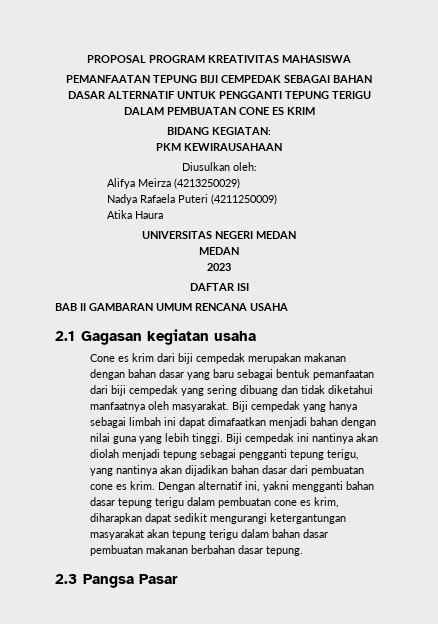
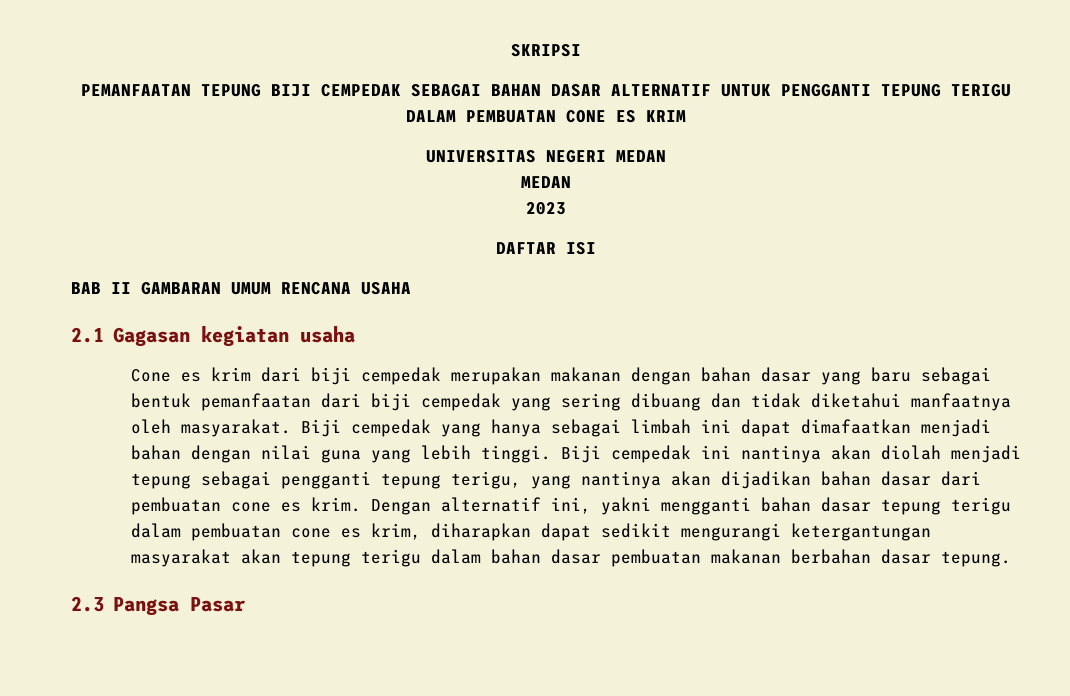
[87,55,351,63] PROPOSAL PROGRAM KREATIVITAS MAHASISWA -> [511,44,581,57] SKRIPSI
[167,127,271,135] [156,143,282,151] [181,162,257,171] [107,178,241,189] [107,194,278,205] [107,210,164,219] // BIDANG KEGIATAN: // PKM KEWIRAUSAHAAN // Diusulkan oleh: // Alifya Meirza (4213250029) // Nadya Rafaela Puteri (4211250009) // Atika Haura -> (686, 116) none

